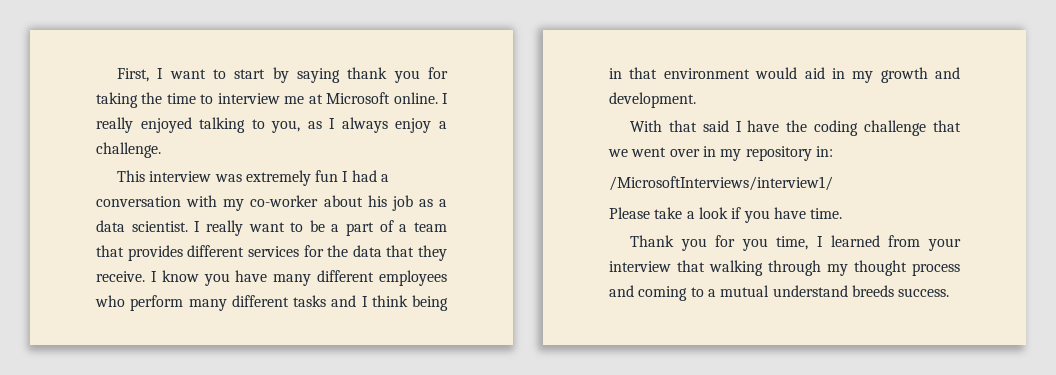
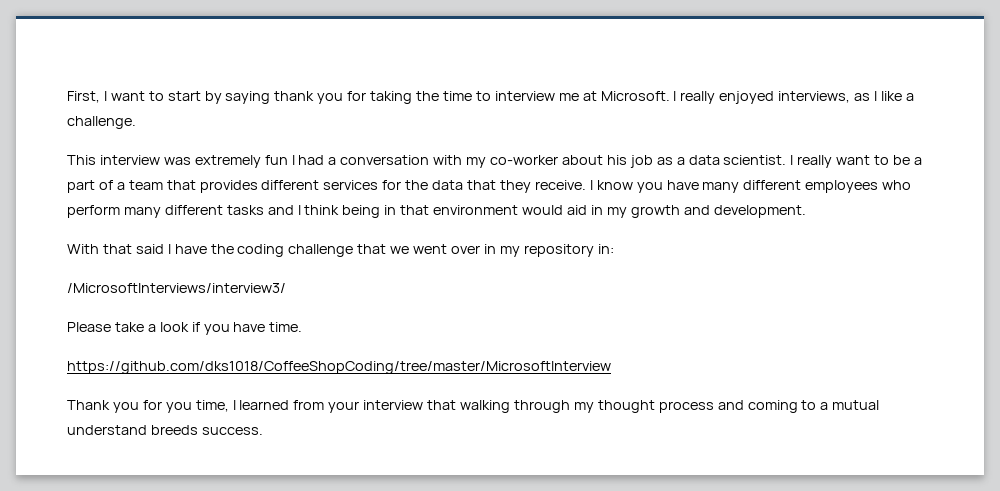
[326,92,438,104] Microsoft online. -> [600,91,670,101] Microsoft.
[199,117,432,133] talking to you, as I always enjoy -> [778,91,902,103] interviews, as I like
[609,176,833,191] /MicrosoftInterviews/interview1/ -> [67,283,286,293] /MicrosoftInterviews/interview3/
(843, 213) none -> [67,361,611,374] // https://github.com/dks1018/CoffeeShopCoding/tree/master/MicrosoftInterview

